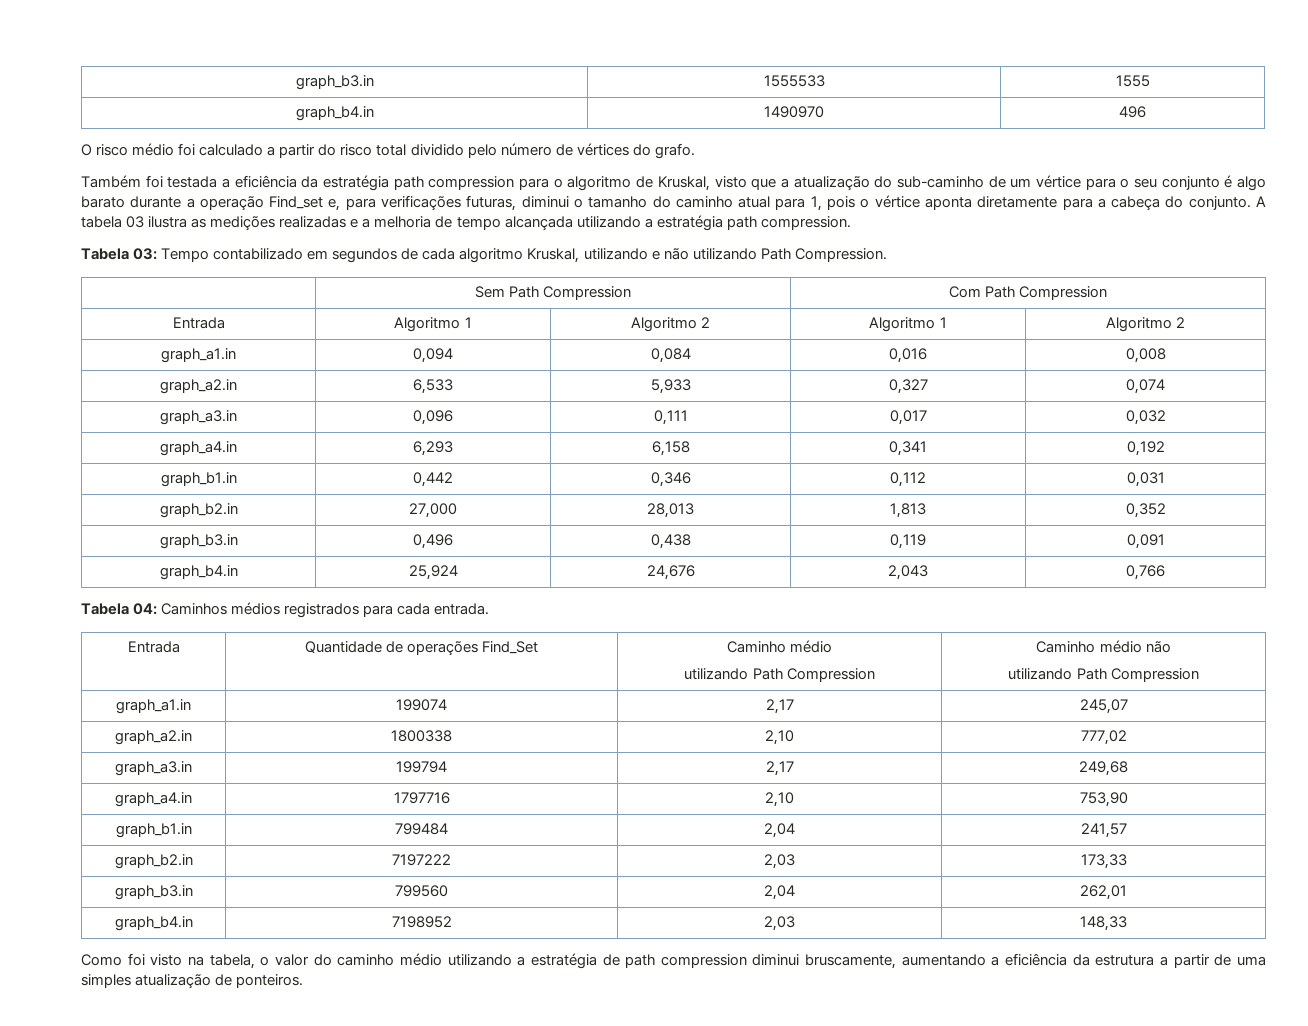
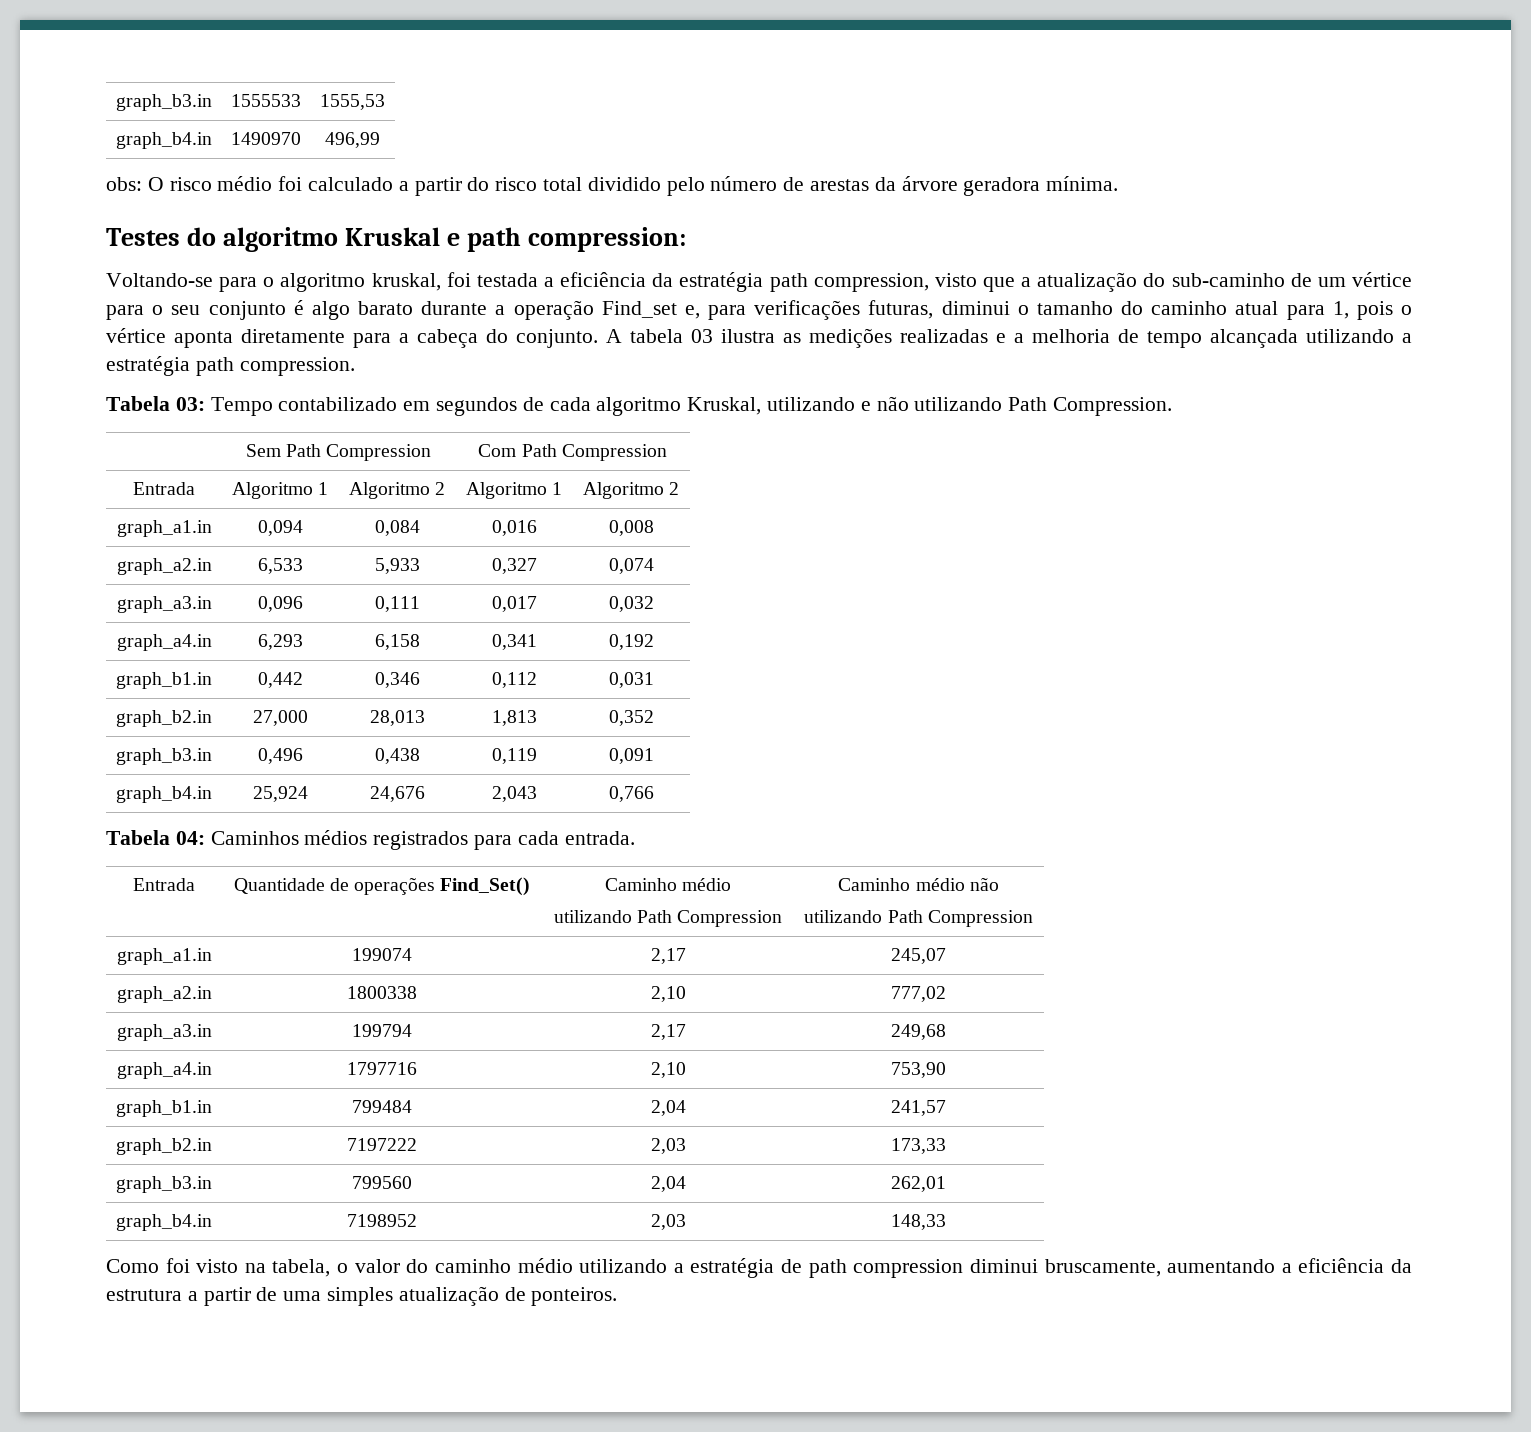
[1115,75,1150,87] 1555 -> [320,94,385,110] 1555,53
[1119,106,1146,118] 496 // -> [325,132,380,148] [106,177,142,191] 496,99 // obs:
[576,143,695,159] [81,175,141,188] vértices do grafo. // Também -> [810,176,1119,196] [106,227,687,252] [106,273,441,292] arestas da árvore geradora mínima. // Testes do algoritmo Kruskal e path compression: // Voltando-se para o algoritmo kruskal,
[428,176,710,191] compression para o algoritmo de Kruskal, -> [813,273,929,292] compression,
[482,641,539,654] Find_Set -> [440,877,531,896] Find_Set()

